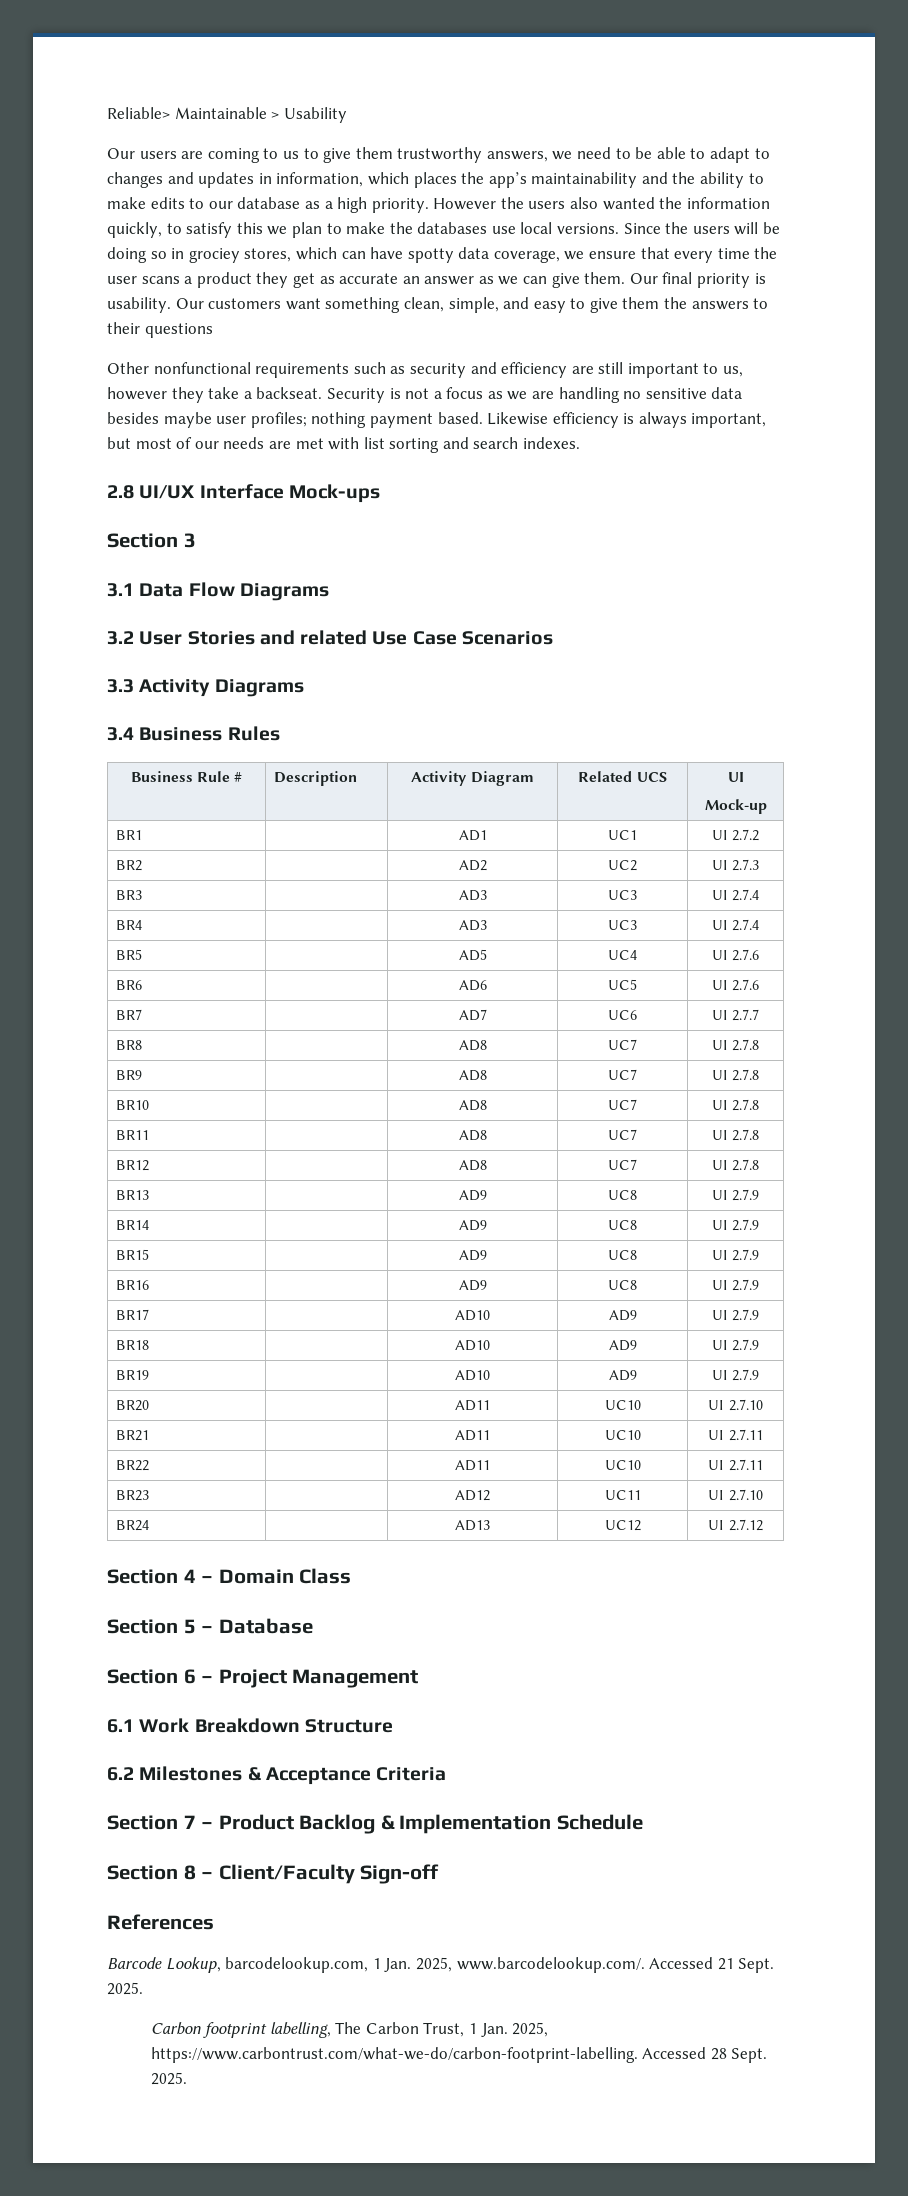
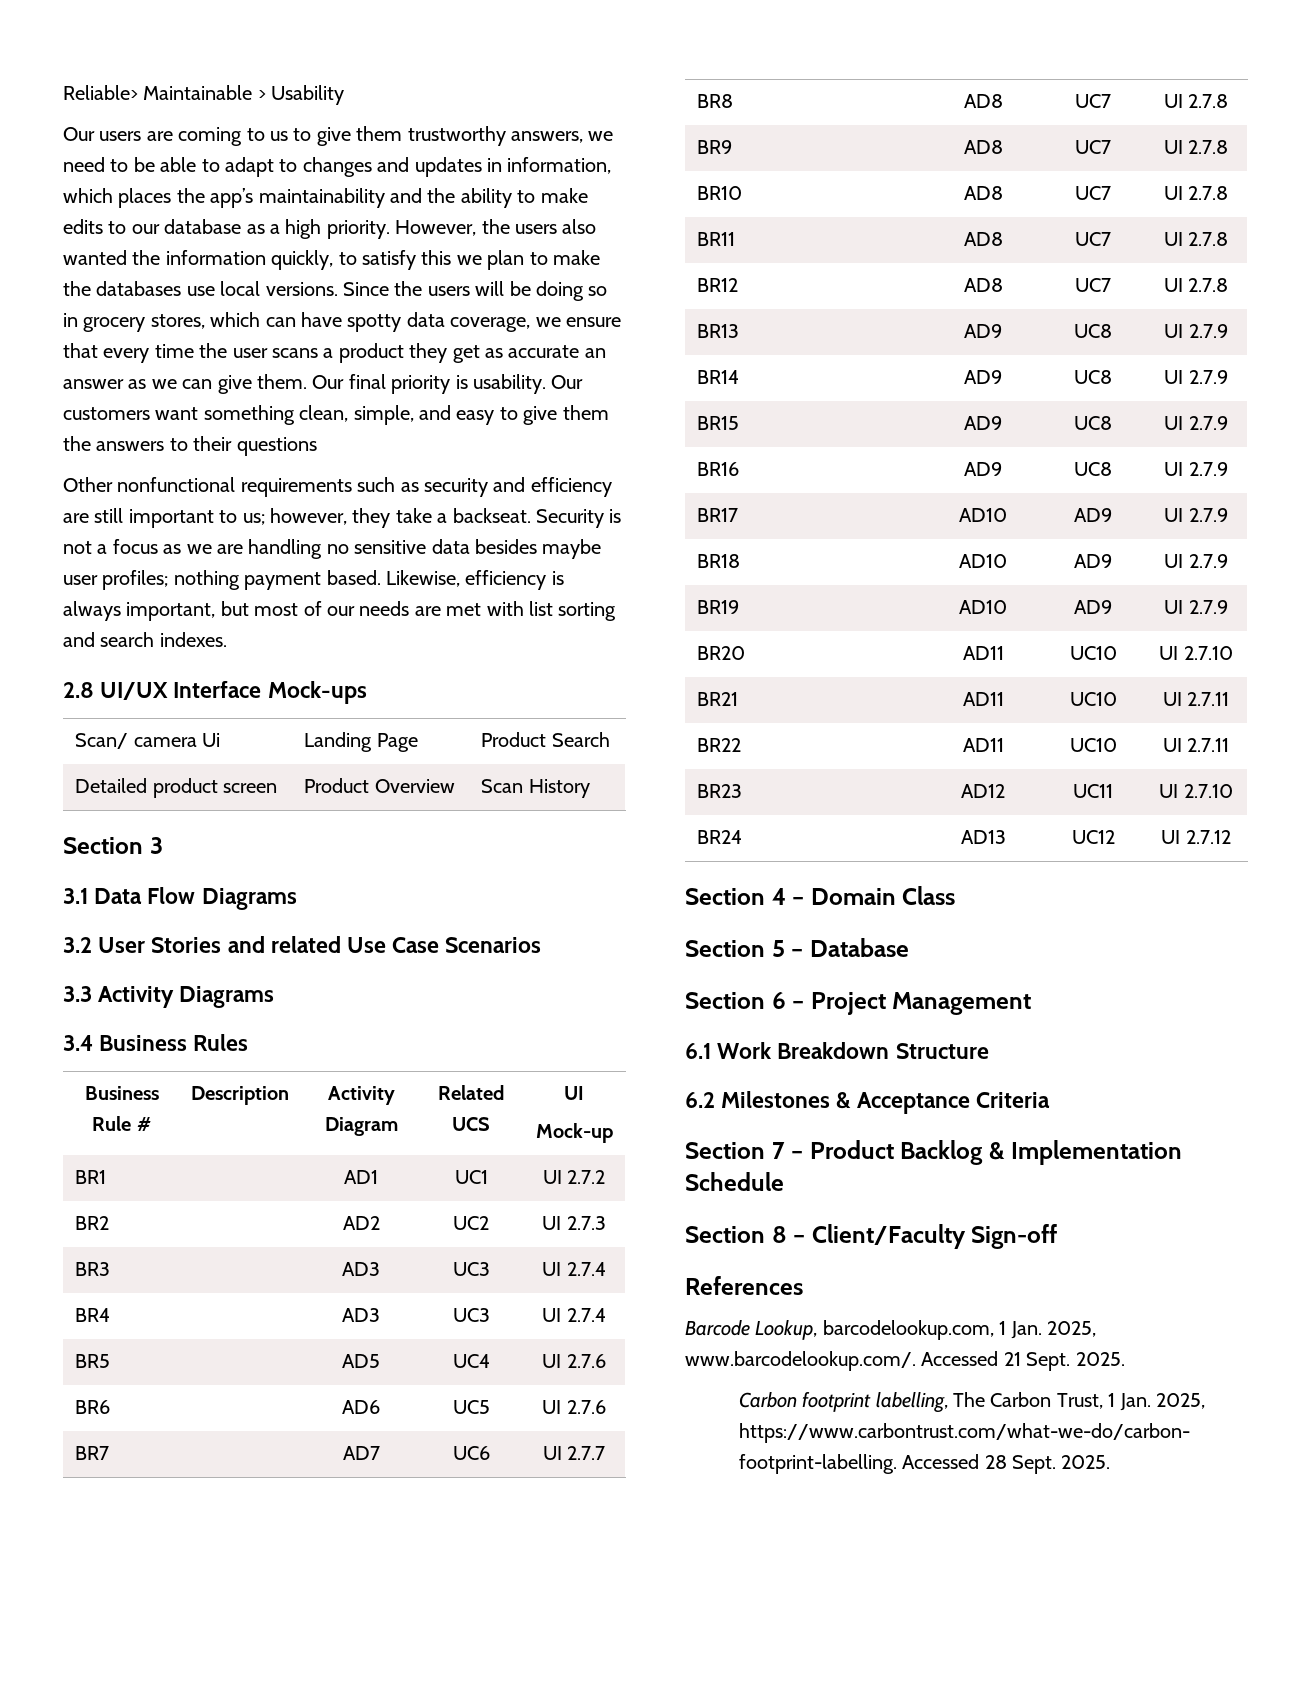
[433,198,497,210] However -> [395,220,477,236] However,
[188,248,240,263] grociey -> [83,317,146,332] grocery
[723,366,744,377] [107,387,167,400] us, however -> [242,508,347,525] us; however,
[487,412,549,425] Likewise -> [386,570,460,587] Likewise,
(380, 493) none -> [75,733,221,749] [304,732,418,752] [481,732,610,747] [75,778,278,798] [304,778,455,793] [481,779,590,798] // Scan/ camera Ui | Landing Page | Product Search // Detailed product screen | Product Overview | Scan History

